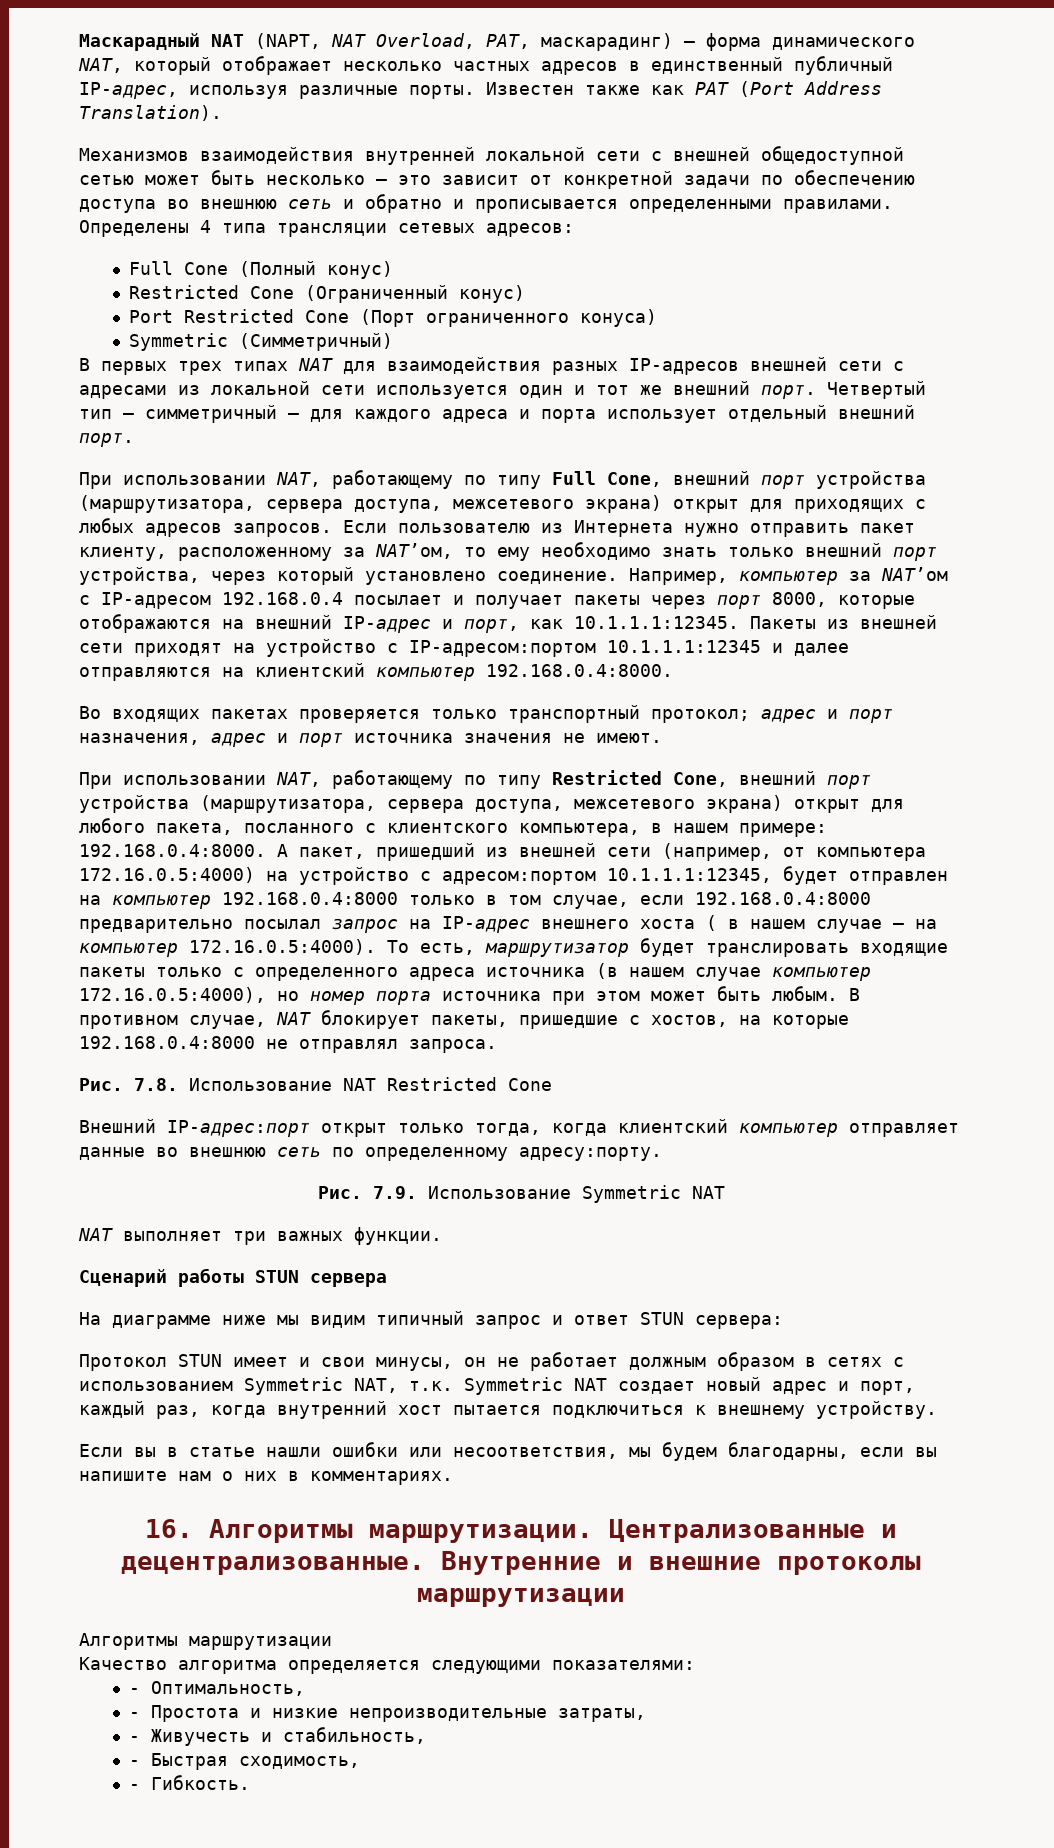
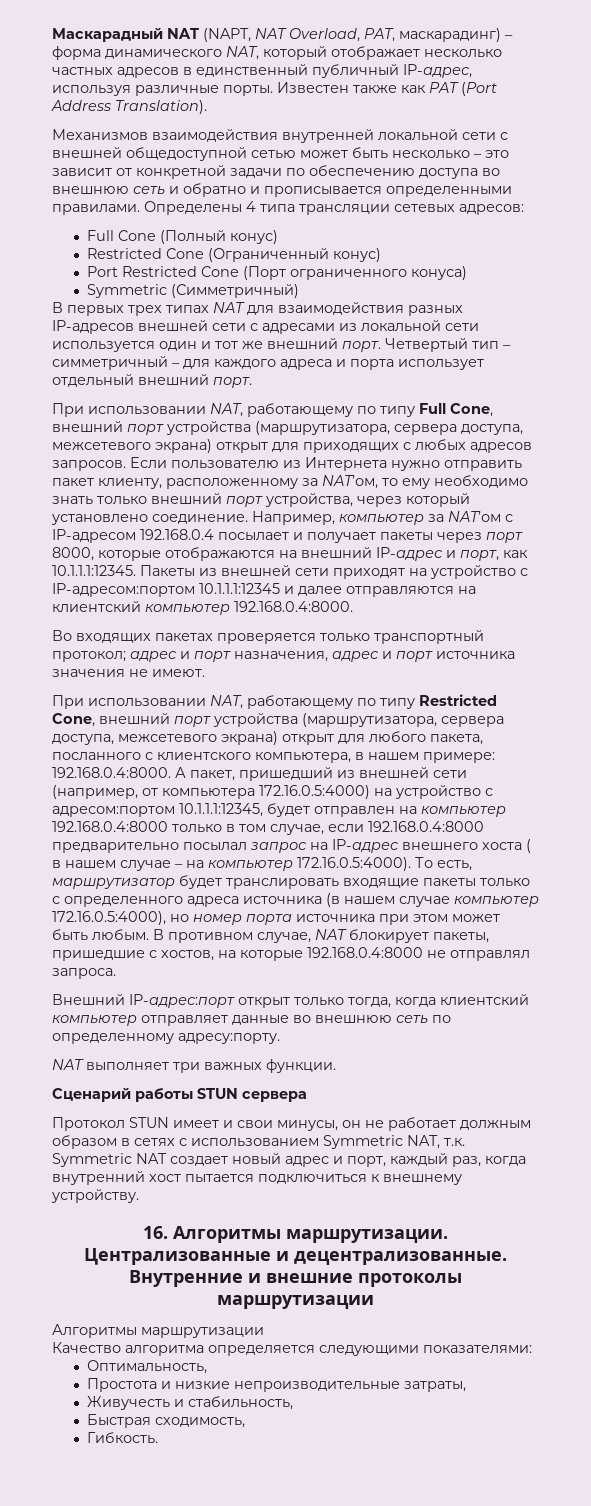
[79,1077,552,1091] // Рис. 7.8. Использование NAT Restricted Cone -> (116, 973) none
[317,1185,725,1203] // Рис. 7.9. Использование Symmetric NAT -> (280, 1038) none
[79,1311,783,1329] // На диаграмме ниже мы видим типичный запрос и ответ STUN сервера: -> (307, 1096) none
[79,1442,937,1461] [79,1471,453,1485] // Если вы в статье нашли ошибки или несоответствия, мы будем благодарны, если вы напишите нам о них в комментариях. -> (139, 1196) none
[128,1688,140,1694] - -> (532, 1349) none
[128,1712,140,1718] - -> (208, 1367) none
[128,1736,140,1742] - -> (467, 1386) none
[128,1760,140,1766] - -> (294, 1403) none
[128,1784,140,1790] - -> (246, 1422) none

